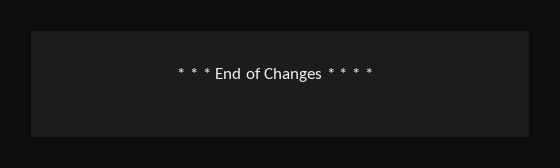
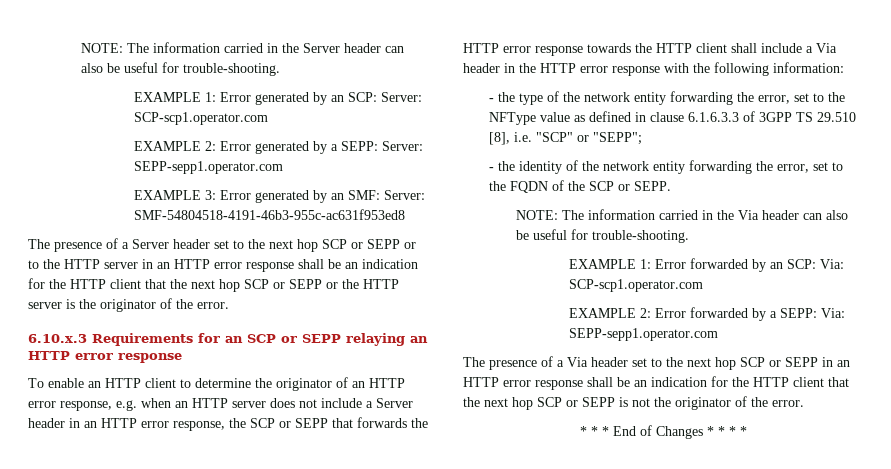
(177, 73) none -> [80,42,404,53] [80,62,280,76] [133,92,422,105] [133,112,268,125] [133,141,423,154] [133,161,283,174] [133,190,425,203] [133,209,405,220] [28,238,416,252] [28,259,418,272] [28,278,399,292] [28,298,229,312] [28,333,428,346] [28,351,182,363] [28,377,405,391] [28,398,413,411] [28,417,428,431] [463,43,837,56] [463,62,844,76] [489,91,846,105] [489,111,857,125] [489,132,643,145] [489,160,844,174] [489,180,672,193] [515,209,848,220] [515,229,689,243] [568,258,844,272] [568,279,703,292] [568,307,845,321] [568,328,718,341] [463,356,850,370] [463,376,849,390] [463,396,804,410] NOTE: The information carried in the Server header can also be useful for trouble-shooting. // EXAMPLE 1: Error generated by an SCP: Server: SCP-scp1.operator.com // EXAMPLE 2: Error generated by a SEPP: Server: SEPP-sepp1.operator.com // EXAMPLE 3: Error generated by an SMF: Server: SMF-54804518-4191-46b3-955c-ac631f953ed8 // The presence of a Server header set to the next hop SCP or SEPP or to the HTTP server in an HTTP error response shall be an indication for the HTTP client that the next hop SCP or SEPP or the HTTP server is the originator of the error. // 6.10.x.3 Requirements for an SCP or SEPP relaying an HTTP error response // To enable an HTTP client to determine the originator of an HTTP error response, e.g. when an HTTP server does not include a Server header in an HTTP error response, the SCP or SEPP that forwards the HTTP error response towards the HTTP client shall include a Via header in the HTTP error response with the following information: // - the type of the network entity forwarding the error, set to the NFType value as defined in clause 6.1.6.3.3 of 3GPP TS 29.510 [8], i.e. "SCP" or "SEPP"; // - the identity of the network entity forwarding the error, set to the FQDN of the SCP or SEPP. // NOTE: The information carried in the Via header can also be useful for trouble-shooting. // EXAMPLE 1: Error forwarded by an SCP: Via: SCP-scp1.operator.com // EXAMPLE 2: Error forwarded by a SEPP: Via: SEPP-sepp1.operator.com // The presence of a Via header set to the next hop SCP or SEPP in an HTTP error response shall be an indication for the HTTP client that the next hop SCP or SEPP is not the originator of the error. //

